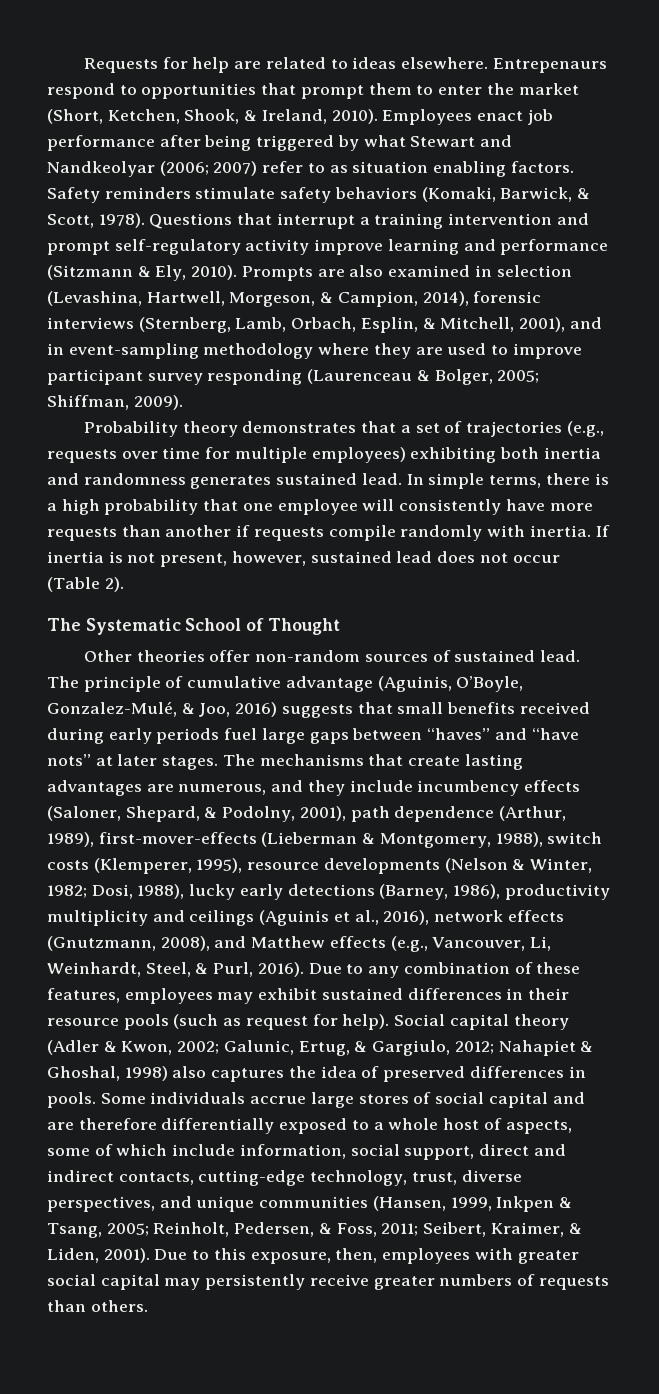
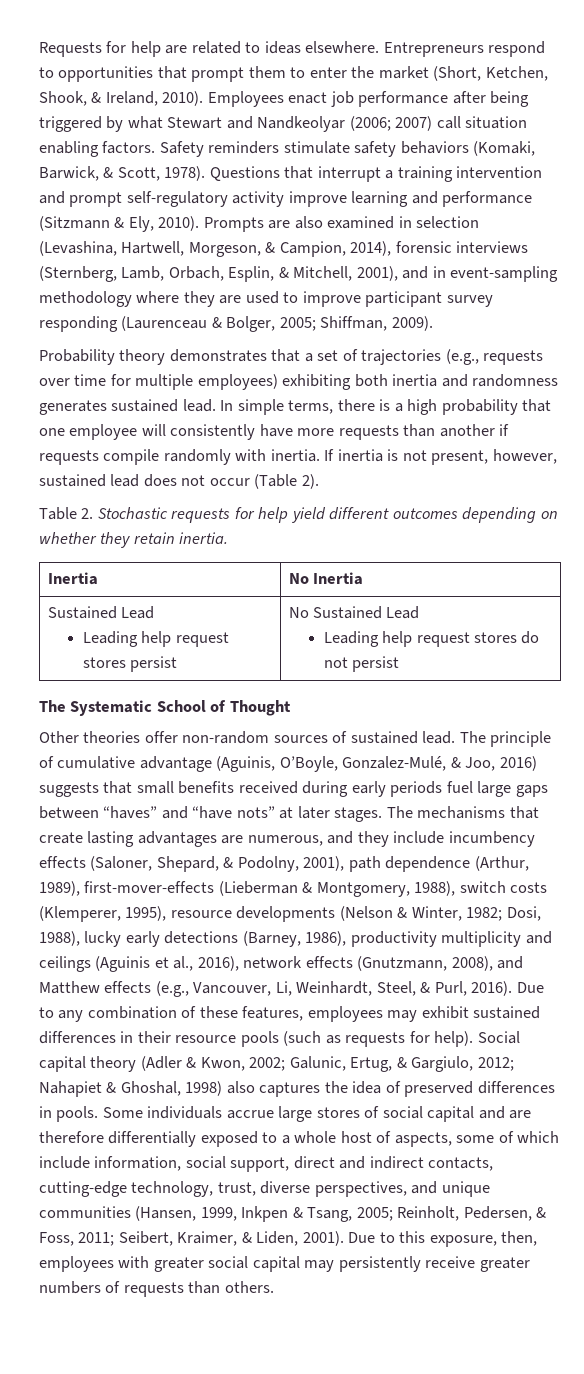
[492,58,607,73] Entrepenaurs -> [383,42,484,57] Entrepreneurs
[262,161,348,173] refer to as -> [436,116,461,129] call
(124, 584) none -> [39,507,558,523] [39,532,229,548] [47,572,98,585] [288,572,363,585] [47,606,154,619] [82,631,229,647] [82,656,178,672] [288,606,420,619] [323,631,540,647] [323,656,400,672] // Table 2. Stochastic requests for help yield different outcomes depending on whether they retain inertia. // Inertia | No Inertia // Sustained Lead // Leading help request stores persist | No Sustained Lead // Leading help request stores do not persist
[245,1016,308,1030] request -> [345,1032,406,1047] requests

